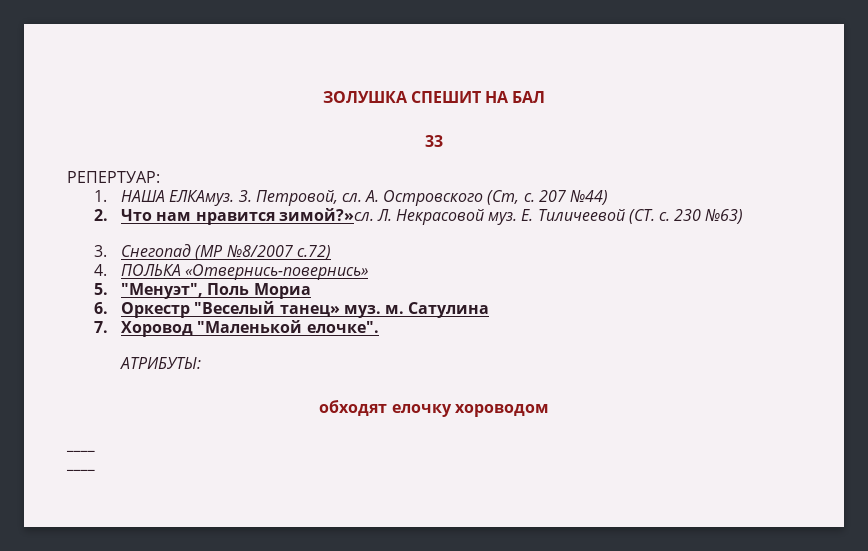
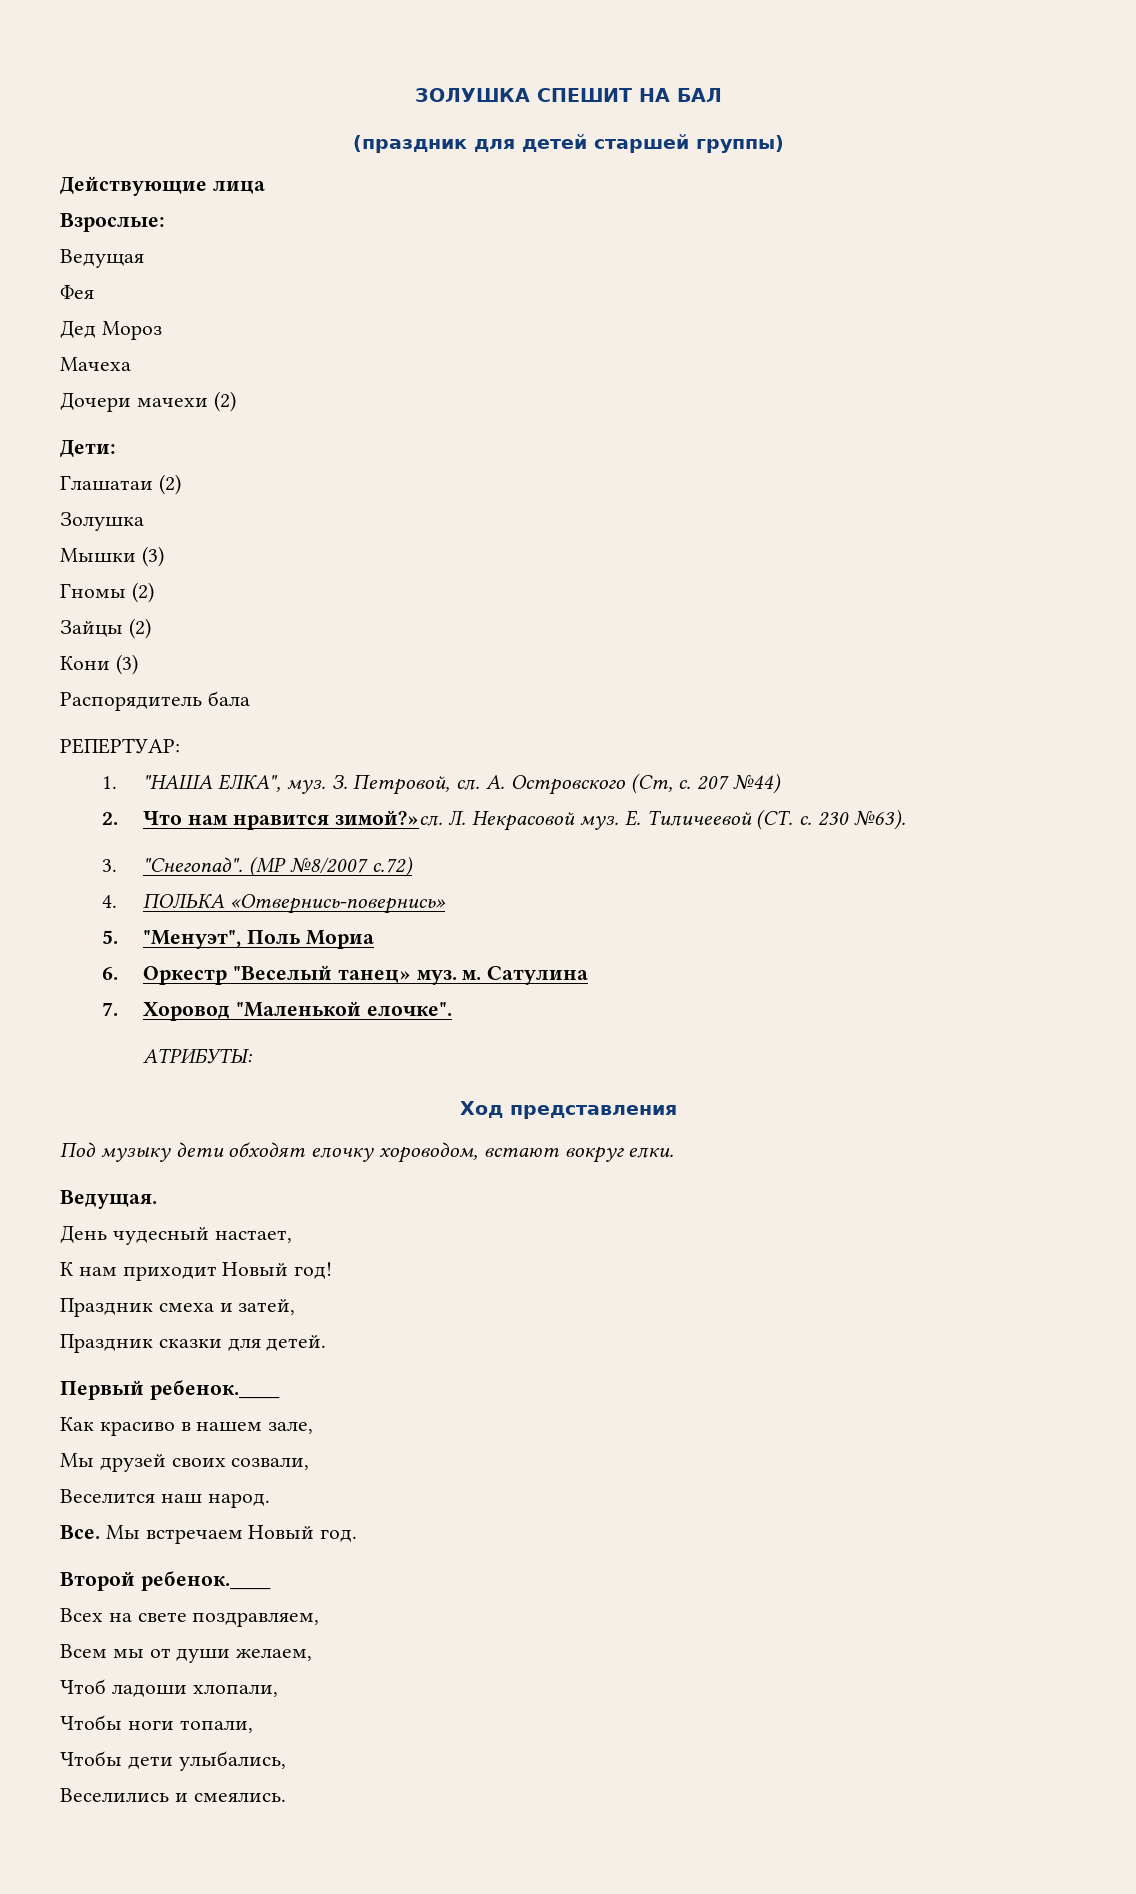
[425,135,443,147] 33 -> [352,134,784,153] [60,176,265,196] [60,213,165,232] [60,249,144,268] [60,285,94,299] [60,320,162,340] [60,357,131,371] [60,391,236,412] [60,440,116,458] [60,474,181,495] [60,512,144,531] [60,546,164,567] [60,582,154,603] [60,618,151,639] [60,654,138,675] [60,691,250,711] (праздник для детей старшей группы) // Действующие лица // Взрослые: // Ведущая // Фея // Дед Мороз // Мачеха // Дочери мачехи (2) // Дети: // Глашатаи (2) // Золушка // Мышки (3) // Гномы (2) // Зайцы (2) // Кони (3) // Распорядитель бала
[121,190,235,206] НАША ЕЛКАмуз. -> [143,774,326,794] "НАША ЕЛКА", муз.
[705,209,744,224] №63) -> [853,809,906,830] №63).
[121,244,192,257] Снегопад -> [143,857,244,872] "Снегопад".
[319,400,549,417] [66,449,95,452] [66,468,95,471] обходят елочку хороводом // ____ // ____ -> [459,1101,677,1119] [60,1142,675,1163] [60,1190,157,1209] [60,1225,292,1245] [60,1262,333,1281] [60,1298,296,1317] [60,1334,327,1353] [60,1380,280,1400] [60,1417,314,1436] [60,1453,310,1472] [60,1489,270,1508] [60,1525,358,1544] [60,1571,271,1591] [60,1608,320,1627] [60,1644,313,1663] [60,1679,278,1697] [60,1715,253,1733] [60,1751,286,1771] [60,1788,286,1802] Ход представления // Под музыку дети обходят елочку хороводом, встают вокруг елки. // Ведущая. // День чудесный настает, // К нам приходит Новый год! // Праздник смеха и затей, // Праздник сказки для детей. // Первый ребенок.____ // Как красиво в нашем зале, // Мы друзей своих созвали, // Веселится наш народ. // Все. Мы встречаем Новый год. // Второй ребенок.____ // Всех на свете поздравляем, // Всем мы от души желаем, // Чтоб ладоши хлопали, // Чтобы ноги топали, // Чтобы дети улыбались, // Веселились и смеялись.

